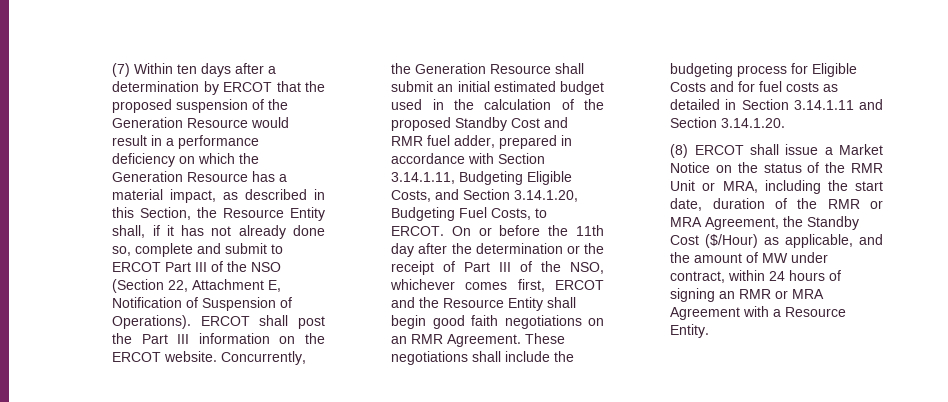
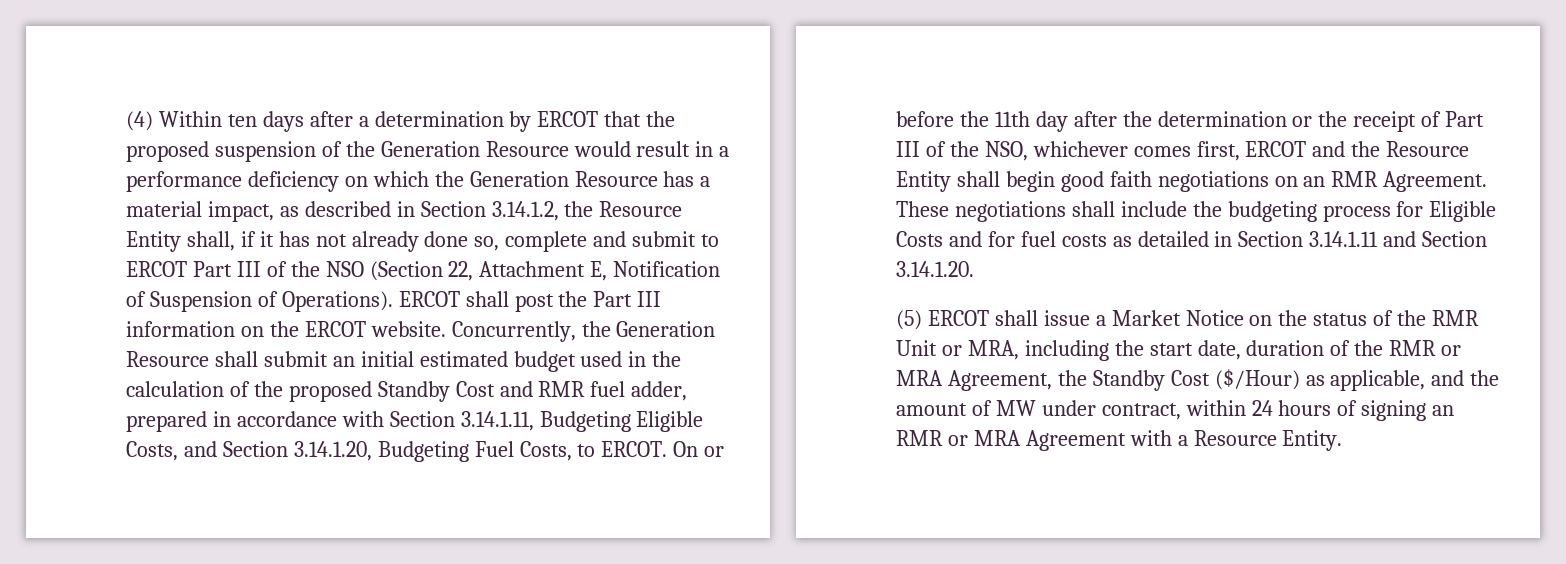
[112,63,131,77] (7) -> [125,111,153,131] (4)
[112,207,192,220] this Section, -> [420,201,559,221] Section 3.14.1.2,
[670,144,689,158] (8) -> [895,310,922,330] (5)

